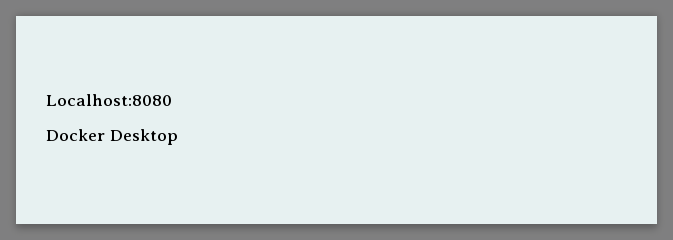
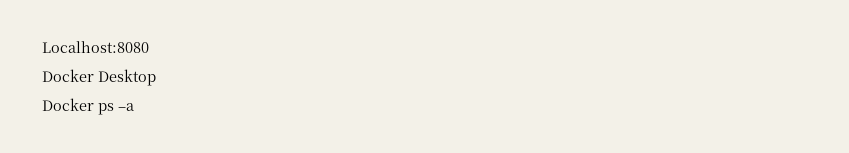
(178, 137) none -> [42,98,134,115] // Docker ps –a

